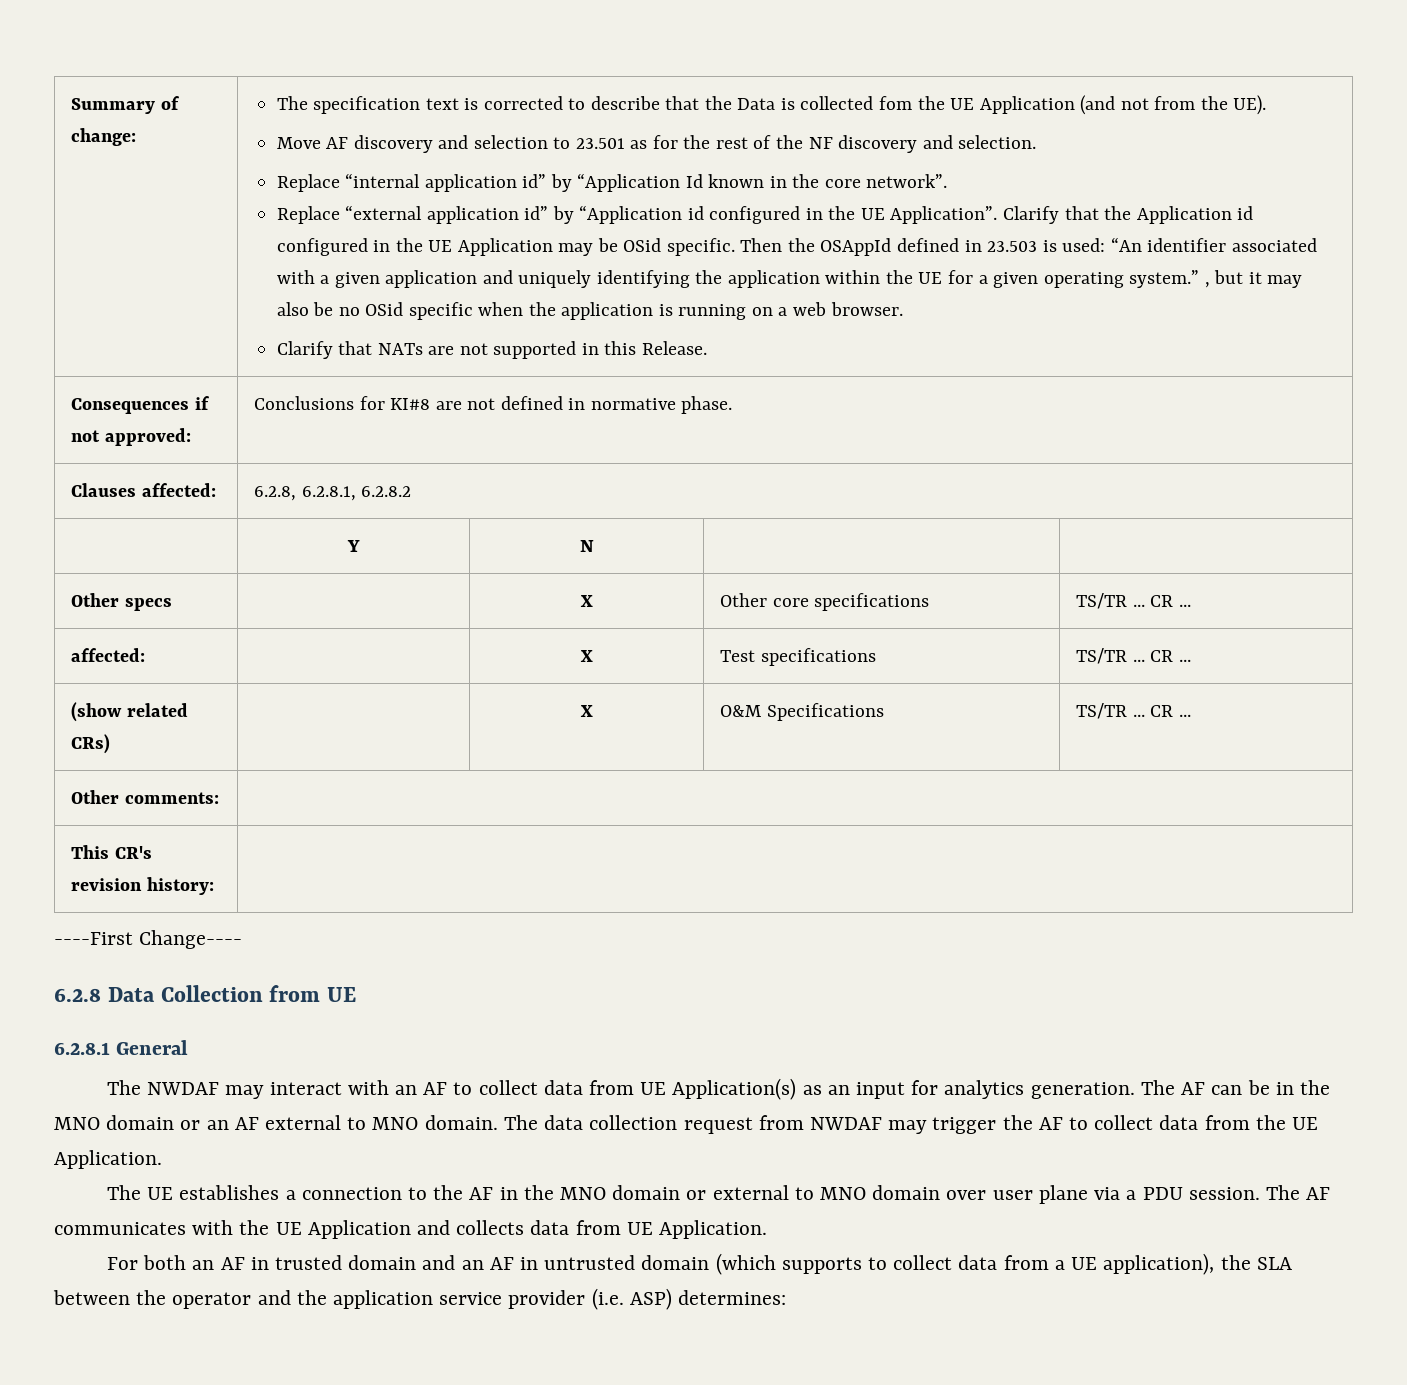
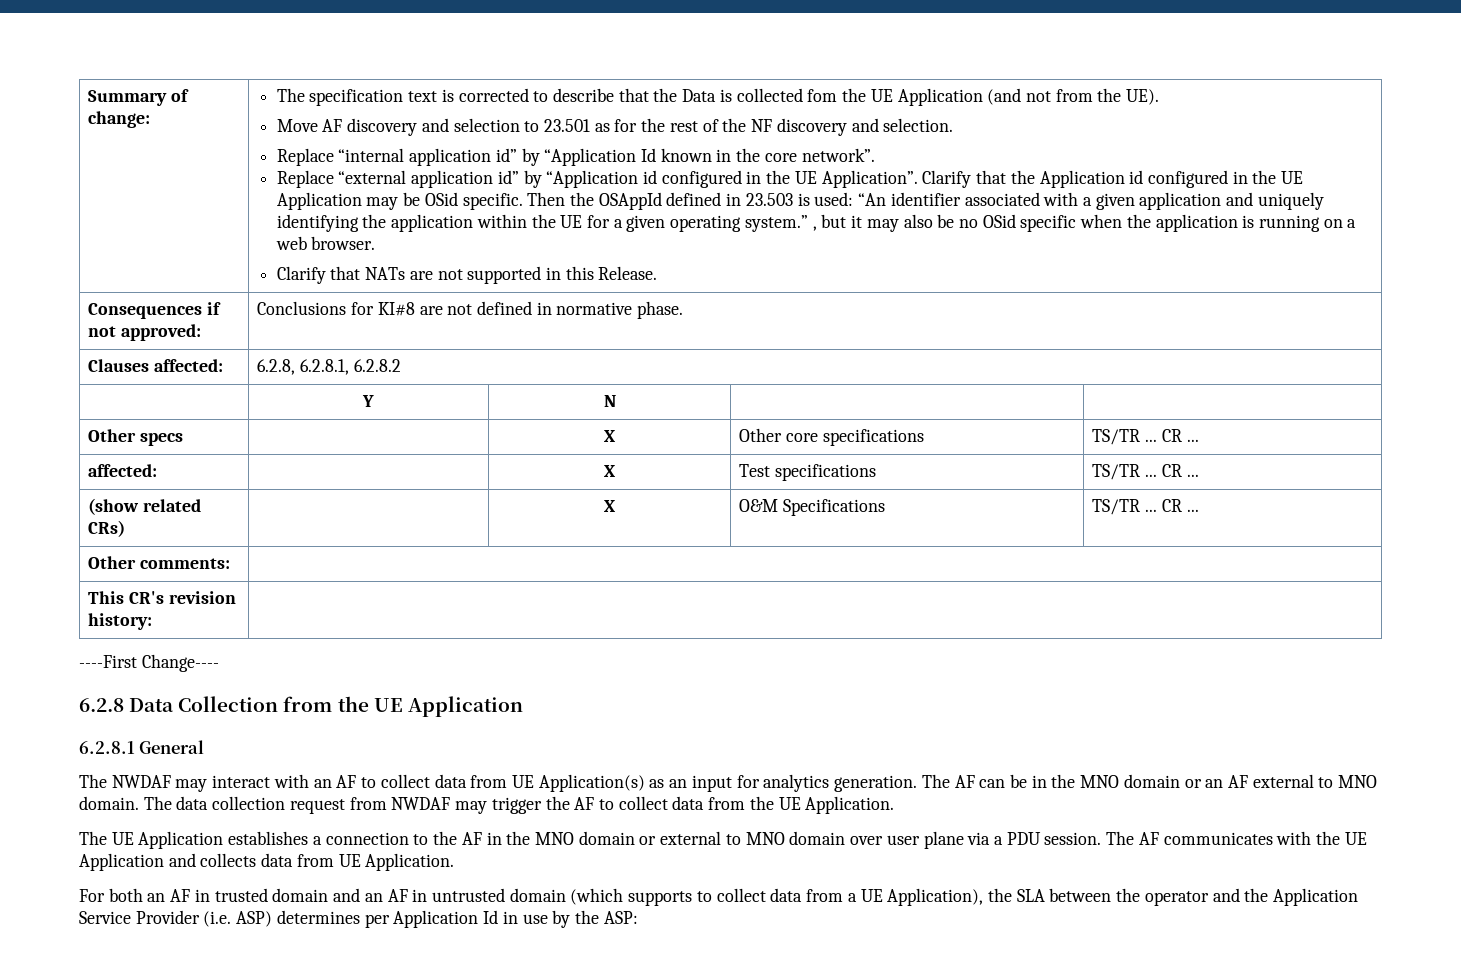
[327,987,356,1002] UE -> [337,696,523,717] the UE Application
(174, 1193) none -> [138,831,224,849] Application
[1103,1253,1215,1275] application), -> [887,888,984,906] Application),
[333,1288,787,1310] application service provider (i.e. ASP) determines: -> [1273,888,1359,906] [79,910,638,928] Application Service Provider (i.e. ASP) determines per Application Id in use by the ASP:

